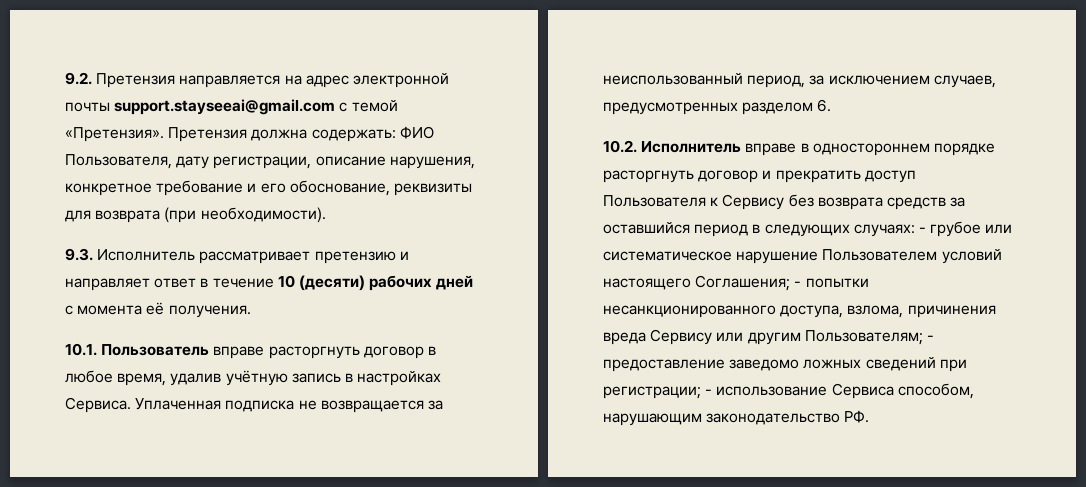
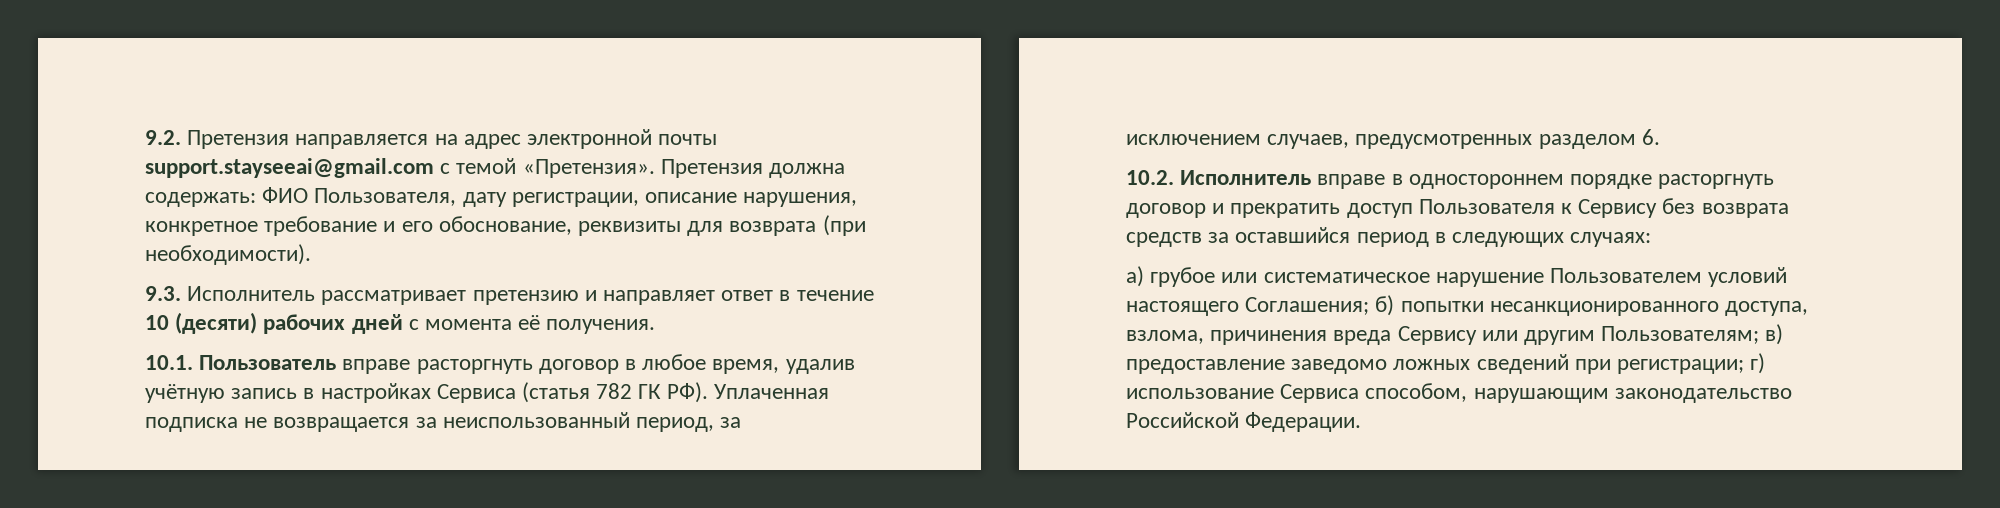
[65,397,131,413] Сервиса. -> [436,382,708,403] Сервиса (статья 782 ГК РФ).
[918,227,926,233] - -> [1126,266,1144,287] // а)
[794,281,802,287] - -> [1375,295,1395,316] б)
[926,335,934,341] - -> [1765,324,1784,345] в)
[705,389,713,395] - -> [1750,353,1766,374] г)
[844,410,870,423] РФ. -> [1126,412,1362,432] Российской Федерации.

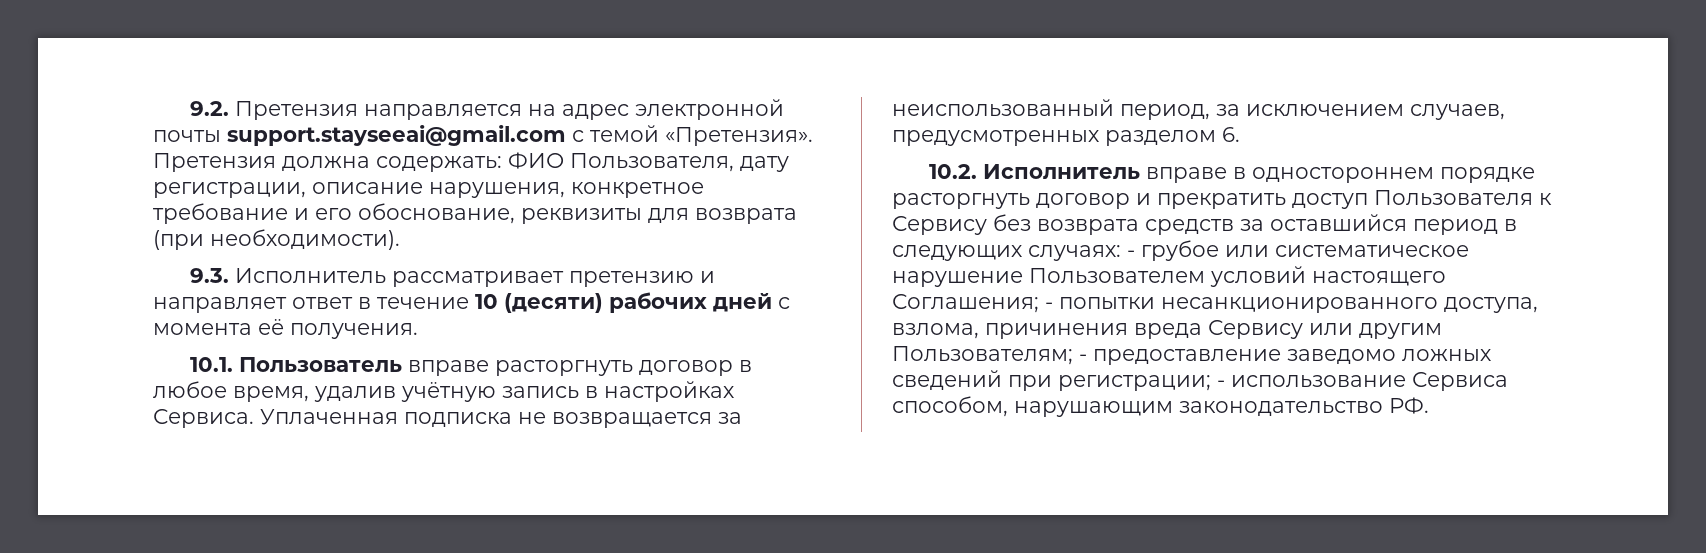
[436,382,708,403] Сервиса (статья 782 ГК РФ). -> [153,409,254,428] Сервиса.
[1126,266,1144,287] // а) -> [1127,250,1135,257] -
[1375,295,1395,316] б) -> [1045,302,1053,309] -
[1765,324,1784,345] в) -> [1079,354,1087,361] -
[1750,353,1766,374] г) -> [1217,380,1225,387] -
[1126,412,1362,432] Российской Федерации. -> [1389,397,1429,414] РФ.

